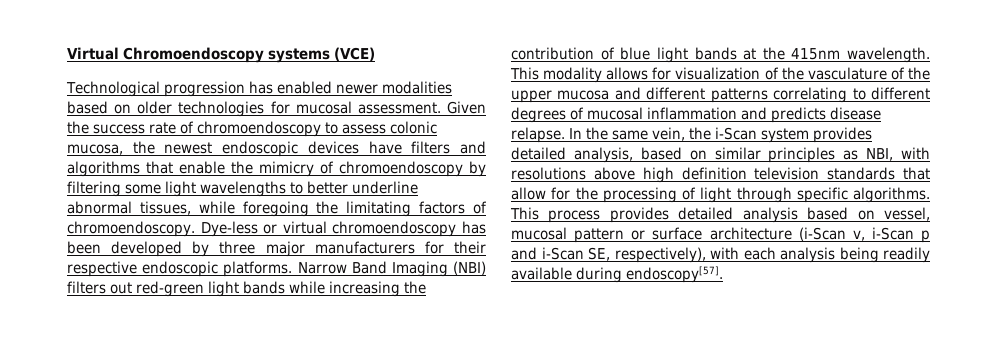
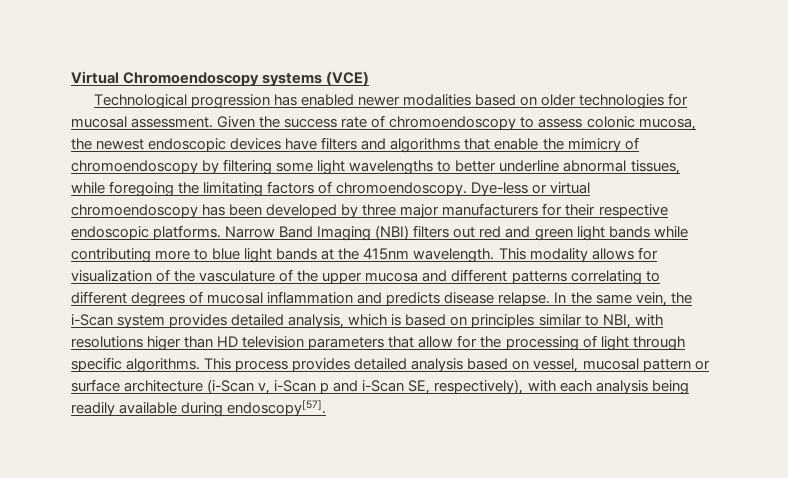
[136,281,426,297] [511,47,615,60] red-green light bands while increasing the contribution of -> [479,226,688,241] [71,248,209,263] red and green light bands while contributing more to
[640,147,930,163] [511,167,896,183] based on similar principles as NBI, with resolutions above high definition television standards -> [348,314,663,329] [71,336,385,351] which is based on principles similar to NBI, with resolutions higer than HD television parameters

